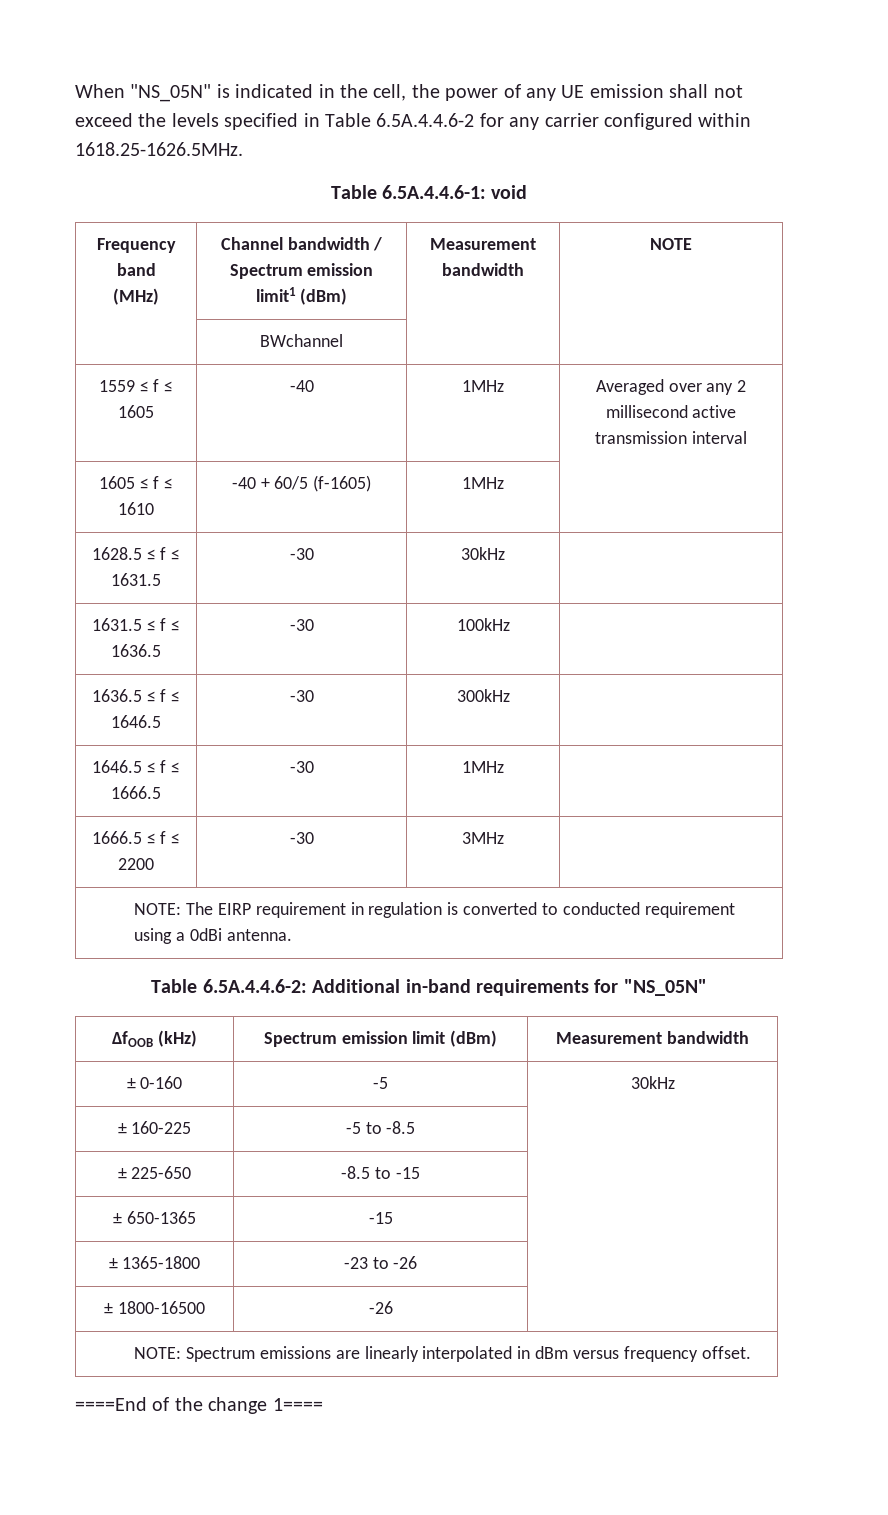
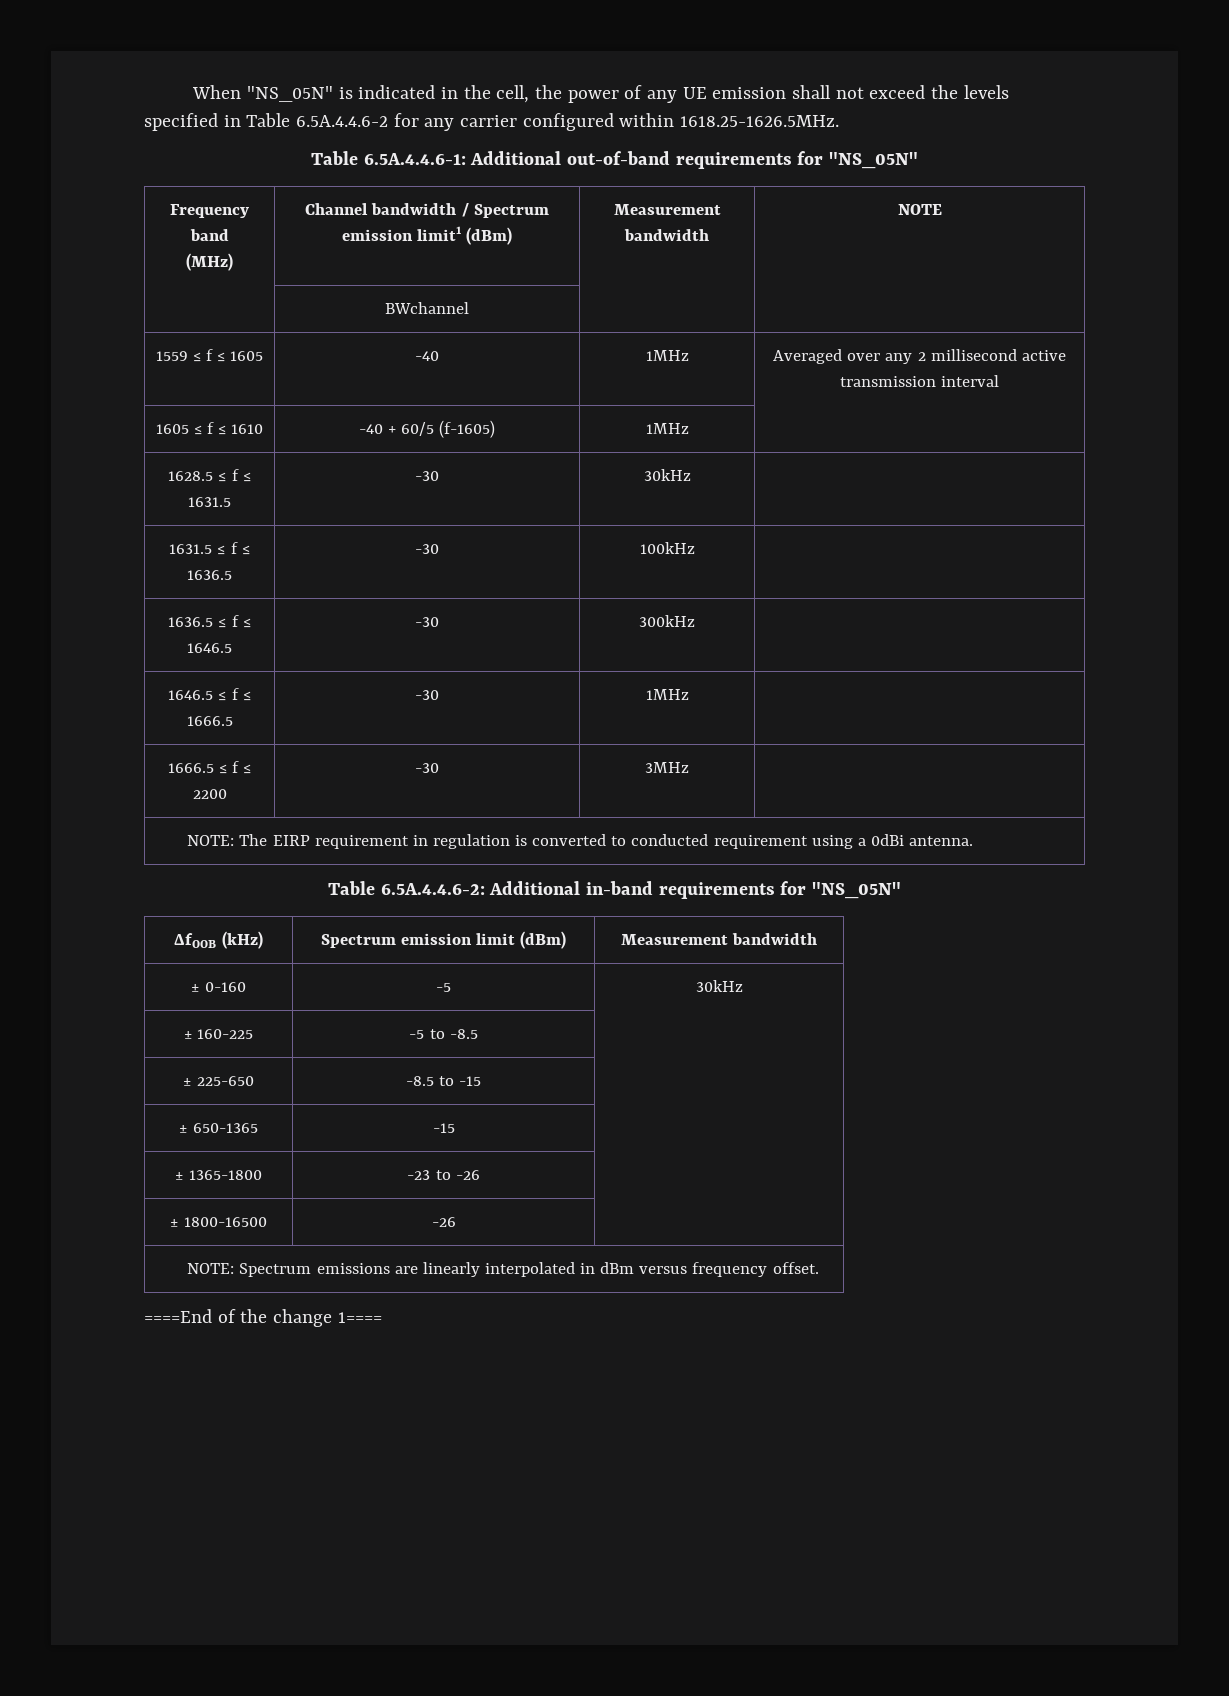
[491,185,528,199] void -> [470,151,919,169] Additional out-of-band requirements for "NS_05N"

